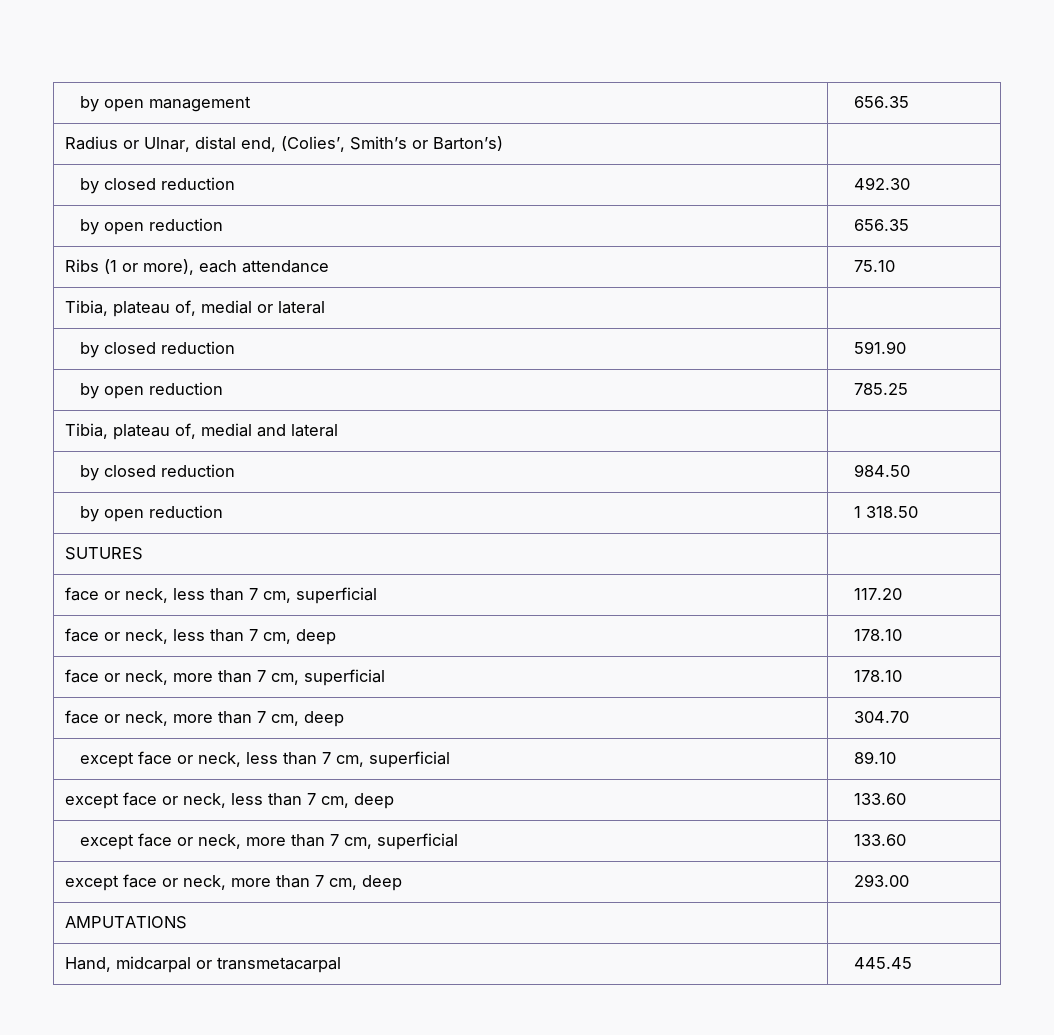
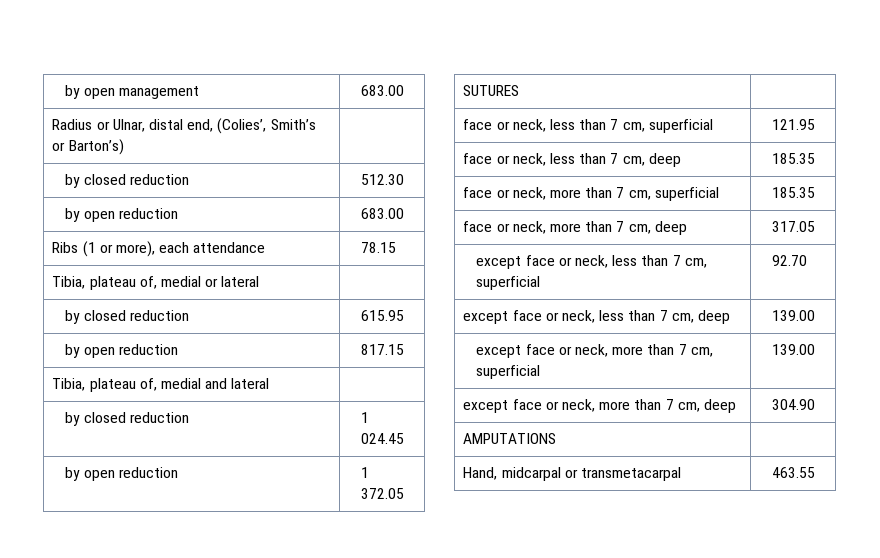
[853,96,909,108] 656.35 -> [361,85,405,96] 683.00
[853,177,910,190] [79,218,223,235] [853,219,909,231] 492.30 // by open reduction | 656.35 -> [361,174,405,185] [65,208,178,222] [361,208,405,219] 512.30 // by open reduction | 683.00
[853,260,895,272] 75.10 -> [361,242,397,253] 78.15
[853,341,906,354] [79,382,223,399] [853,383,908,395] 591.90 // by open reduction | 785.25 -> [361,310,405,321] [65,344,178,358] [361,344,405,355] 615.95 // by open reduction | 817.15
[853,464,910,477] 984.50 -> [361,412,370,423] [361,433,405,444] 1 024.45
[865,506,918,518] 318.50 -> [361,488,405,499] 372.05
[853,588,902,600] [64,628,336,645] [853,629,902,641] [64,669,385,686] [853,670,902,682] [64,710,344,727] [853,711,909,723] 117.20 // face or neck, less than 7 cm, deep | 178.10 // face or neck, more than 7 cm, superficial | 178.10 // face or neck, more than 7 cm, deep | 304.70 -> [772,119,816,130] [463,153,681,167] [772,153,816,164] [463,187,719,201] [772,187,816,198] [463,221,687,235] [772,221,816,232] 121.95 // face or neck, less than 7 cm, deep | 185.35 // face or neck, more than 7 cm, superficial | 185.35 // face or neck, more than 7 cm, deep | 317.05
[853,751,896,764] 89.10 -> [772,255,808,266] 92.70
[853,793,906,805] 133.60 -> [772,310,816,321] 139.00
[853,834,906,846] 133.60 -> [772,344,816,355] 139.00
[853,874,909,887] 293.00 -> [772,399,816,410] 304.90
[853,957,912,969] 445.45 -> [772,467,816,478] 463.55

